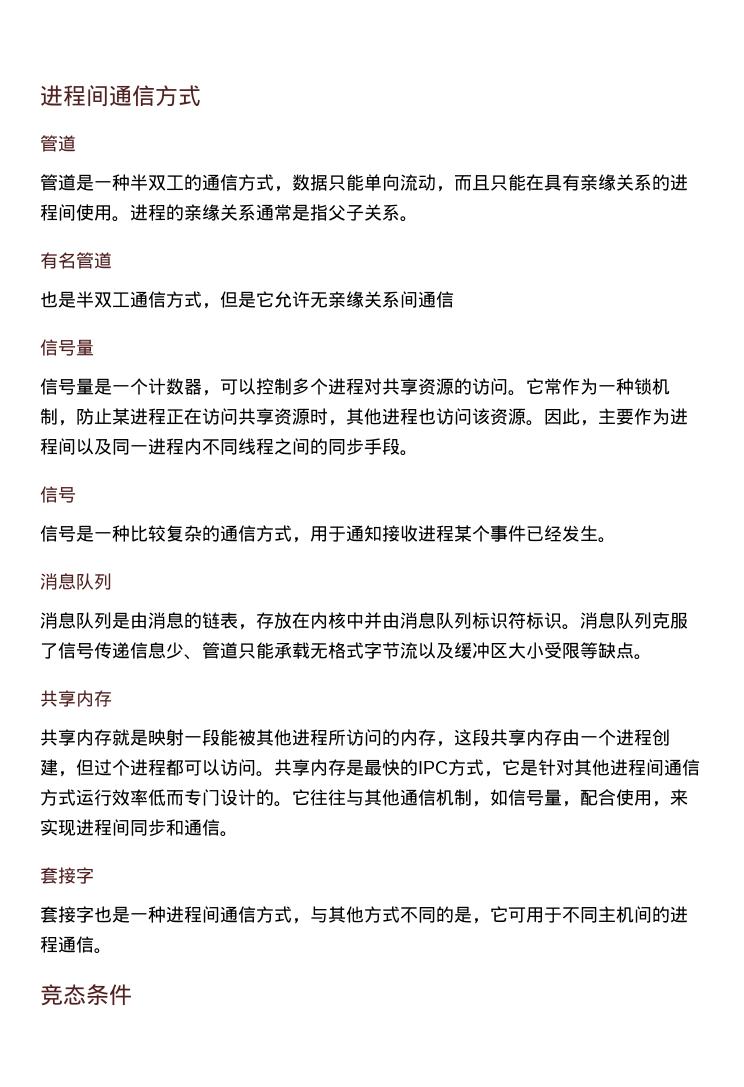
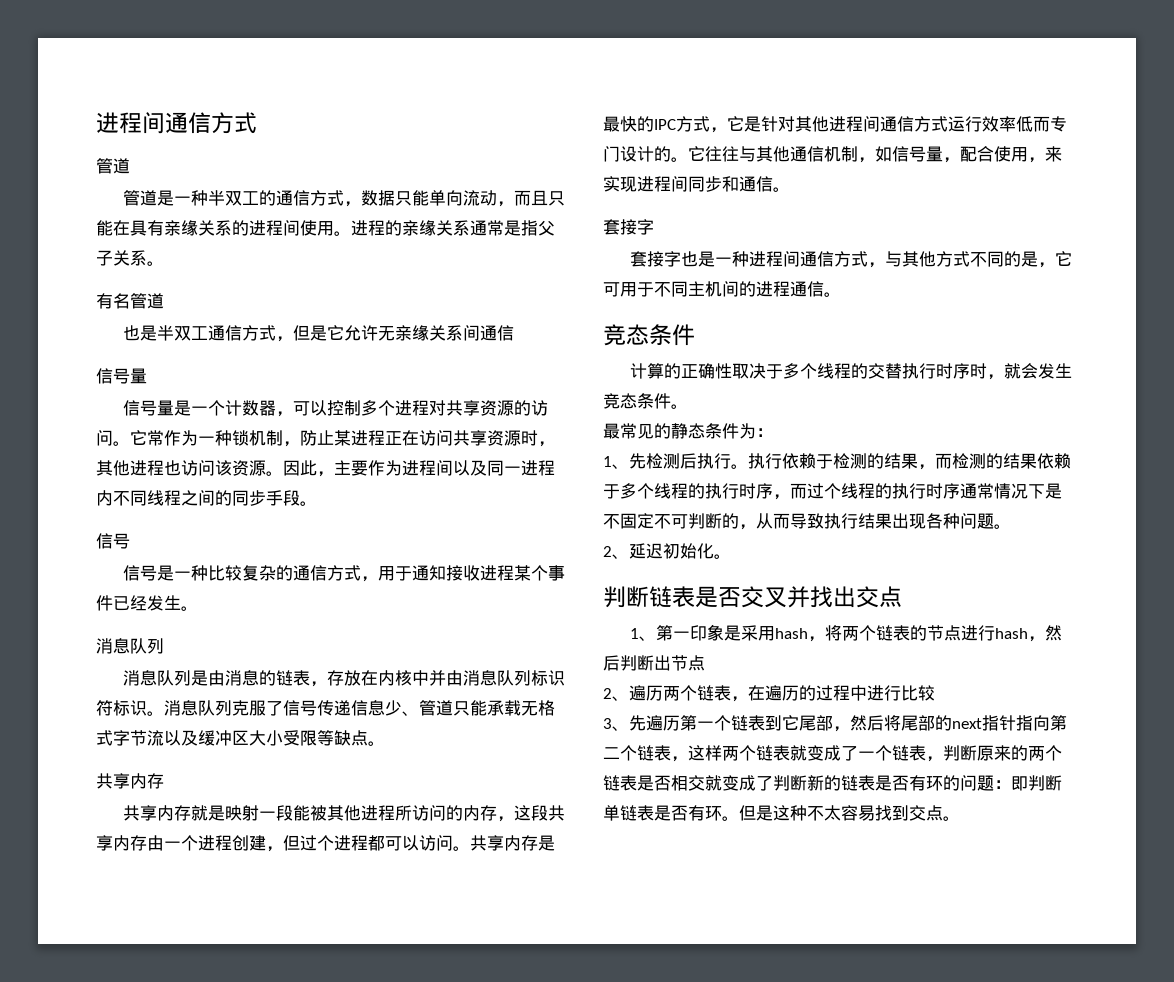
(132, 995) none -> [630,363,1073,380] [603,393,688,409] [603,423,773,439] [603,453,1071,470] [603,483,1062,500] [603,513,1011,530] [603,543,731,559] [603,586,902,608] [630,624,1063,642] [603,655,705,671] [603,685,935,702] [603,715,1067,732] [603,745,1062,762] [603,775,1062,791] [603,805,960,821] // 计算的正确性取决于多个线程的交替执行时序时，就会发生竞态条件。 // 最常见的静态条件为： // 1、先检测后执行。执行依赖于检测的结果，而检测的结果依赖于多个线程的执行时序，而过个线程的执行时序通常情况下是不固定不可判断的，从而导致执行结果出现各种问题。 // 2、延迟初始化。 // 判断链表是否交叉并找出交点 // 1、第一印象是采用hash，将两个链表的节点进行hash，然后判断出节点 // 2、遍历两个链表，在遍历的过程中进行比较 // 3、先遍历第一个链表到它尾部，然后将尾部的next指针指向第二个链表，这样两个链表就变成了一个链表，判断原来的两个链表是否相交就变成了判断新的链表是否有环的问题：即判断单链表是否有环。但是这种不太容易找到交点。

